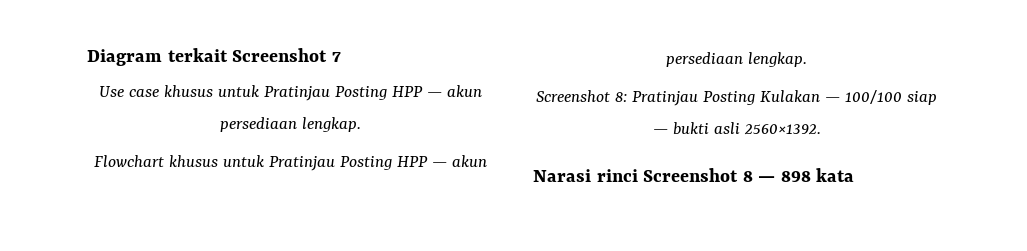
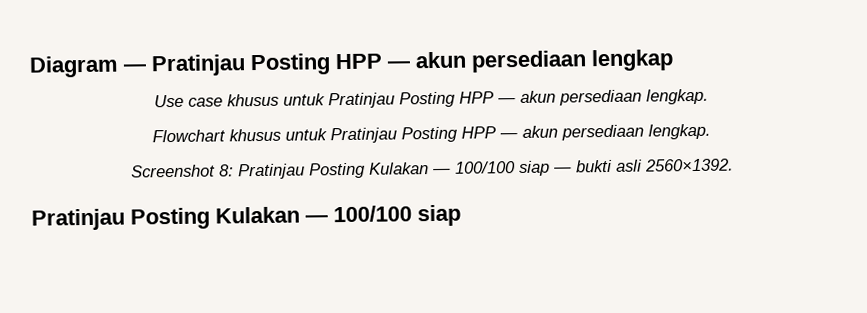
[167,48,341,62] terkait Screenshot 7 -> [123,49,674,77] — Pratinjau Posting HPP — akun persediaan lengkap
[533,168,855,182] Narasi rinci Screenshot 8 — 898 kata -> [31,204,461,231] Pratinjau Posting Kulakan — 100/100 siap

